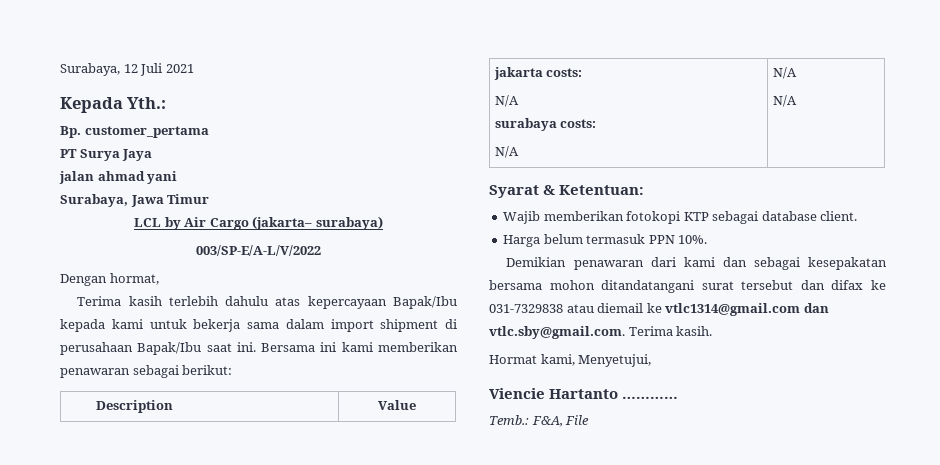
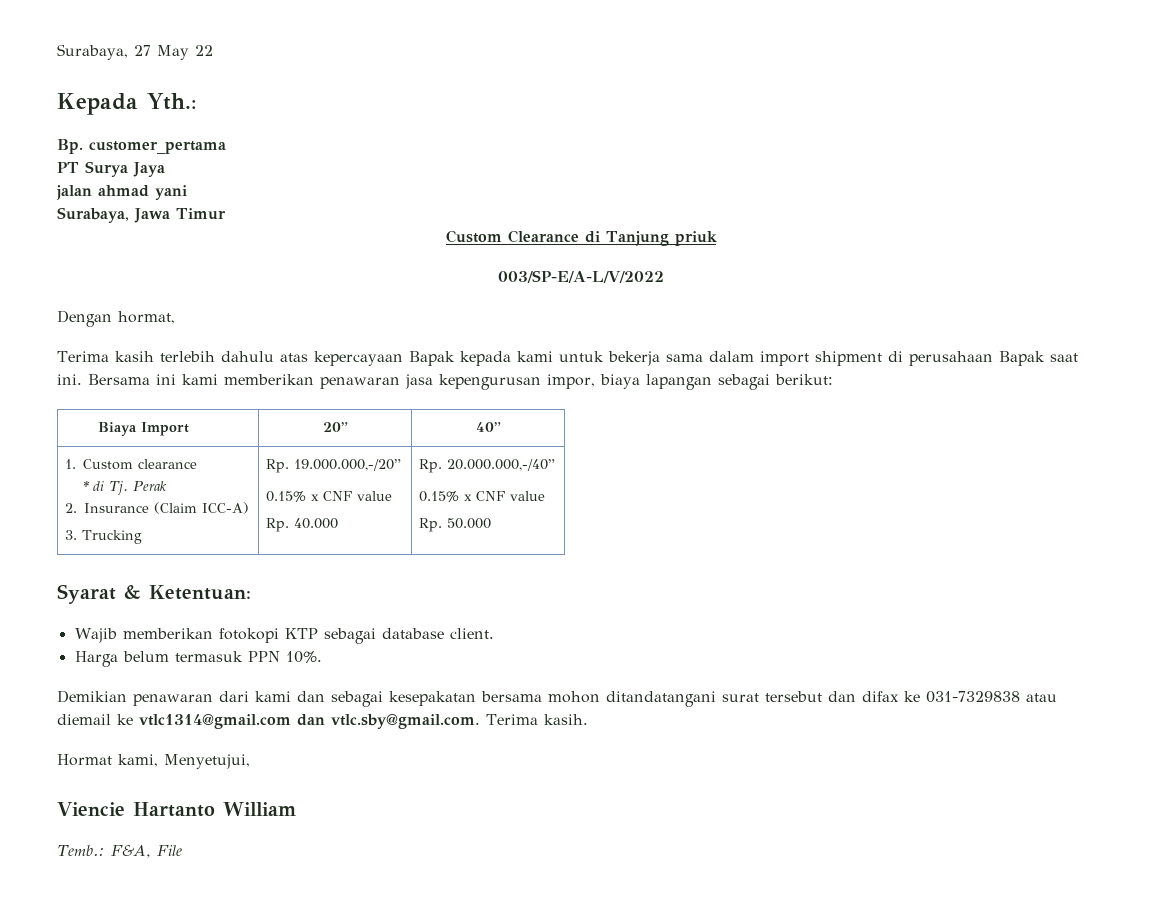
[60,63,194,76] Surabaya, 12 Juli 2021 -> [57,44,213,60] Surabaya, 27 May 22
[134,216,383,230] LCL by Air Cargo (jakarta– surabaya) -> [445,230,717,246] Custom Clearance di Tanjung priuk
[393,296,457,309] Bapak/Ibu -> [408,351,455,366] Bapak
[137,342,202,355] Bapak/Ibu -> [998,351,1045,366] Bapak
[132,365,233,378] [96,400,174,413] [378,400,416,410] [493,67,583,80] [494,95,519,107] [494,118,597,131] [494,146,519,158] [772,67,797,79] [772,95,797,107] sebagai berikut: // Description | Value // jakarta costs: // N/A // surabaya costs: // N/A | N/A // N/A -> [405,374,833,390] [97,422,189,436] [322,422,348,432] [475,422,501,432] [65,459,198,470] [81,481,167,495] [65,502,250,514] [65,530,143,544] [266,459,402,473] [266,491,393,502] [266,518,339,532] [419,459,556,473] [419,491,546,502] [419,518,492,532] jasa kepengurusan impor, biaya lapangan sebagai berikut: // Biaya Import | 20” | 40” // 1. Custom clearance // * di Tj. Perak // 2. Insurance (Claim ICC-A) // 3. Trucking | Rp. 19.000.000,-/20” // 0.15% x CNF value // Rp. 40.000 | Rp. 20.000.000,-/40” // 0.15% x CNF value // Rp. 50.000
[622,396,679,399] ………… -> [223,802,296,816] William

